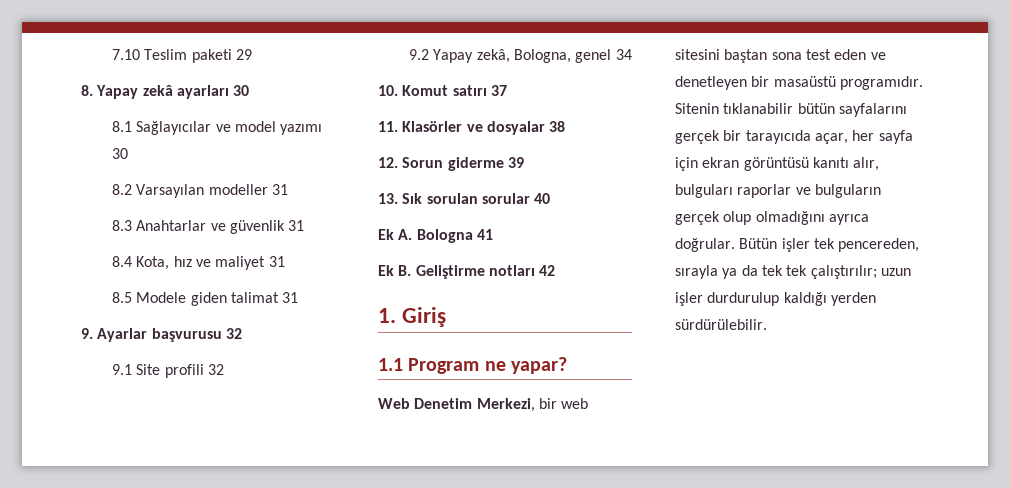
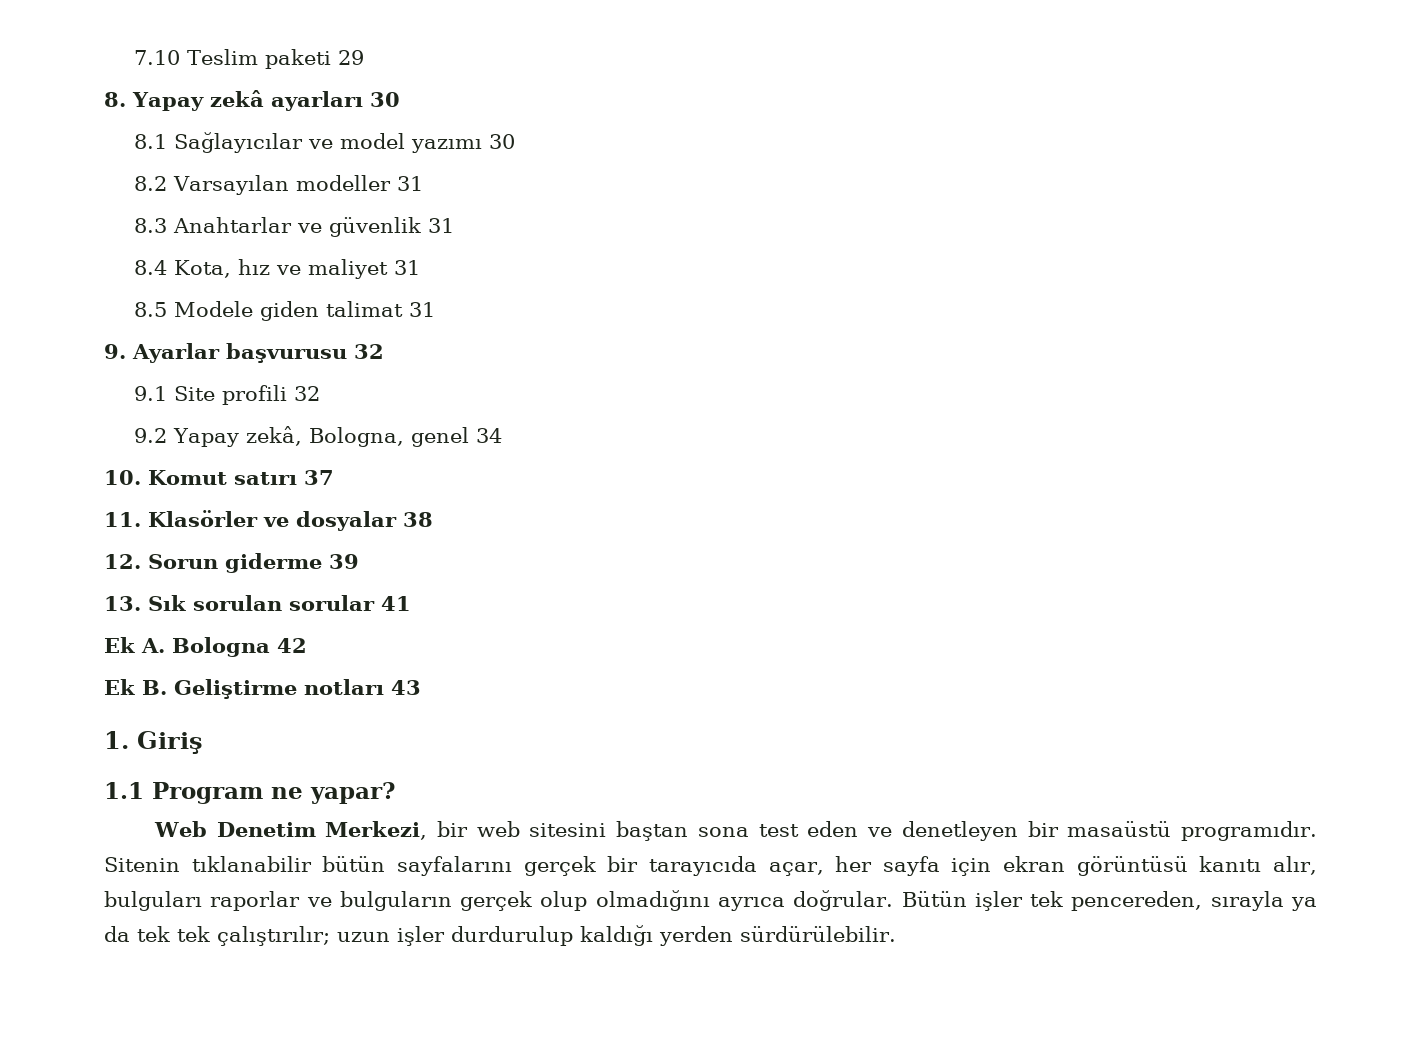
[534,193,551,204] 40 -> [381,596,411,611] 41
[476,229,493,240] 41 -> [277,638,307,653] 42
[539,265,556,276] 42 -> [391,680,421,695] 43

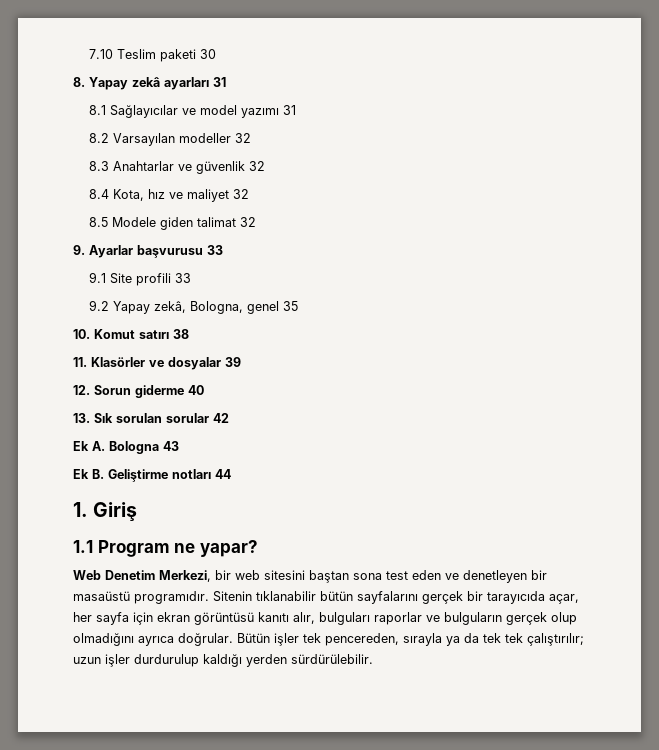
[337,50,364,65] 29 -> [200,49,217,59] 30
[369,92,400,107] 30 -> [213,77,226,87] 31
[488,134,515,149] 30 -> [283,105,297,115] 31
[396,176,423,191] 31 -> [235,133,252,143] 32
[427,218,454,233] 31 -> [249,161,266,171] 32
[393,260,420,275] 31 -> [233,189,250,199] 32
[408,302,435,317] 31 -> [240,217,257,227] 32
[353,344,384,359] 32 -> [207,245,223,255] 33
[293,386,320,401] 32 -> [175,273,192,283] 33
[475,428,502,443] 34 -> [283,301,299,311] 35
[304,470,334,485] 37 -> [173,329,189,339] 38
[403,512,433,527] 38 -> [225,357,241,367] 39
[329,554,359,569] 39 -> [188,385,204,395] 40
[381,596,411,611] 41 -> [213,413,229,423] 42
[277,638,307,653] 42 -> [163,441,179,451] 43
[391,680,421,695] 43 -> [215,469,231,479] 44

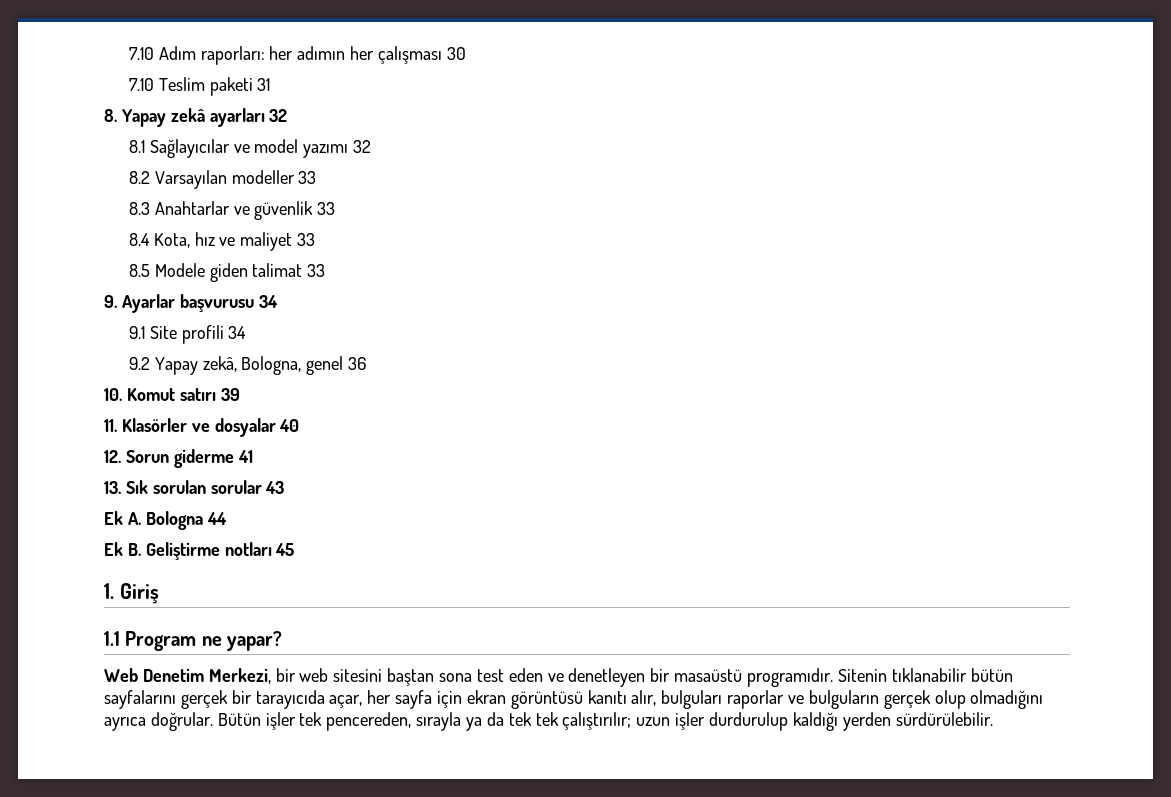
[89,49,114,59] 7.10 -> [128,46,466,65] [128,78,154,91] 7.10 Adım raporları: her adımın her çalışması 30 // 7.10
[200,49,217,59] 30 -> [257,78,271,91] 31
[213,77,226,87] 31 -> [269,109,288,122] 32
[283,105,297,115] 31 -> [353,140,372,153] 32
[235,133,252,143] 32 -> [298,171,317,184] 33
[249,161,266,171] 32 -> [317,202,336,215] 33
[233,189,250,199] 32 -> [297,233,316,246] 33
[240,217,257,227] 32 -> [307,264,326,277] 33
[207,245,223,255] 33 -> [258,295,278,308] 34
[175,273,192,283] 33 -> [228,326,247,339] 34
[283,301,299,311] 35 -> [348,357,367,370] 36
[173,329,189,339] 38 -> [220,388,240,401] 39
[225,357,241,367] 39 -> [279,419,300,432] 40
[188,385,204,395] 40 -> [237,450,253,463] 41
[213,413,229,423] 42 -> [265,481,285,494] 43
[163,441,179,451] 43 -> [206,512,227,525] 44
[215,469,231,479] 44 -> [275,543,295,556] 45

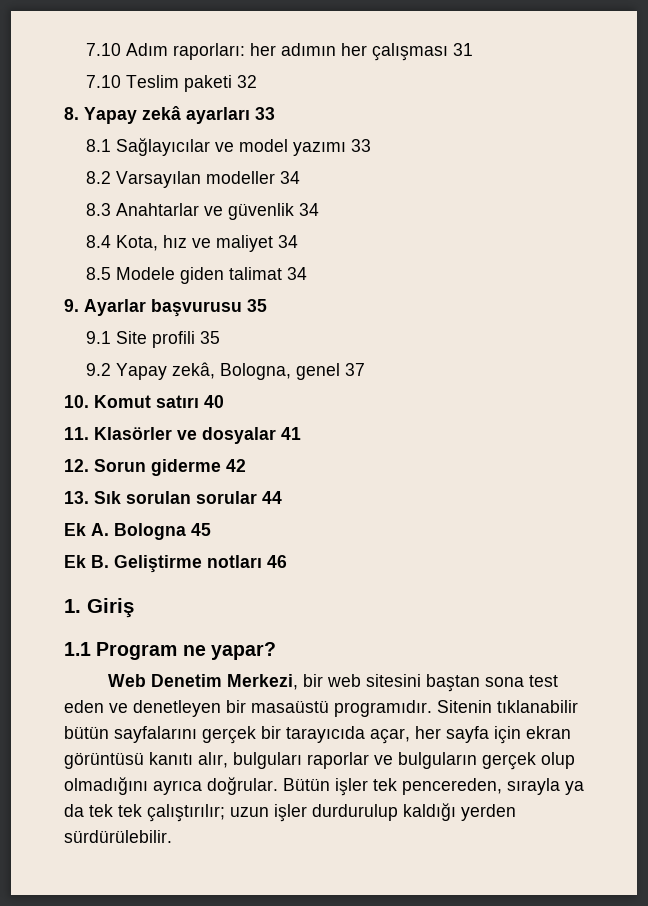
[446,47,466,60] 30 -> [452,43,473,56] 31
[257,78,271,91] 31 -> [236,75,257,88] 32
[269,109,288,122] 32 -> [255,107,275,120] 33
[353,140,372,153] 32 -> [350,139,371,152] 33
[298,171,317,184] 33 -> [279,171,300,184] 34
[317,202,336,215] 33 -> [298,203,319,216] 34
[297,233,316,246] 33 -> [277,235,298,248] 34
[307,264,326,277] 33 -> [286,267,307,280] 34
[258,295,278,308] 34 -> [247,299,267,312] 35
[228,326,247,339] 34 -> [199,331,220,344] 35
[348,357,367,370] 36 -> [344,363,365,376] 37
[220,388,240,401] 39 -> [204,395,224,408] 40
[279,419,300,432] 40 -> [281,427,301,440] 41
[237,450,253,463] 41 -> [226,459,246,472] 42
[265,481,285,494] 43 -> [262,491,282,504] 44
[206,512,227,525] 44 -> [191,523,211,536] 45
[275,543,295,556] 45 -> [267,555,287,568] 46

